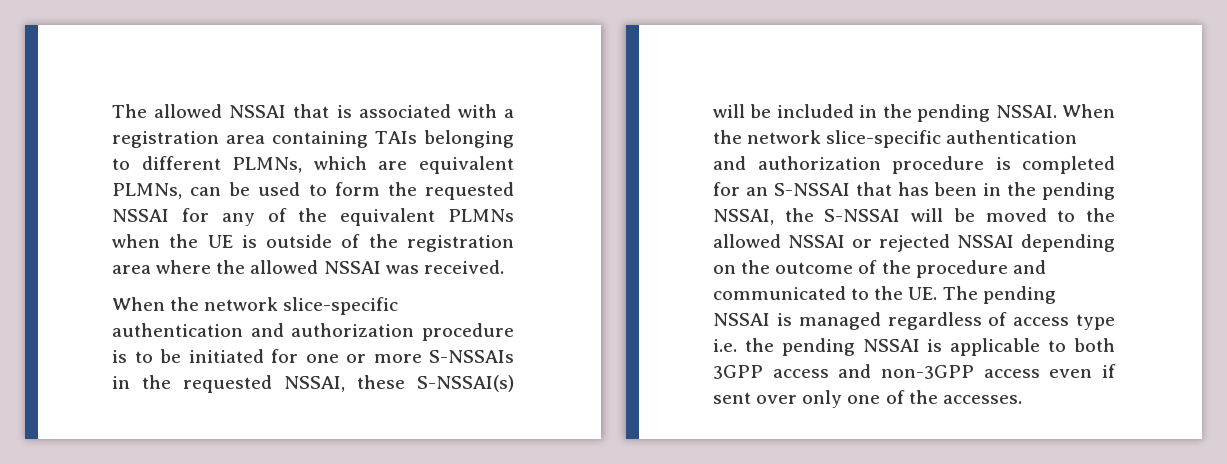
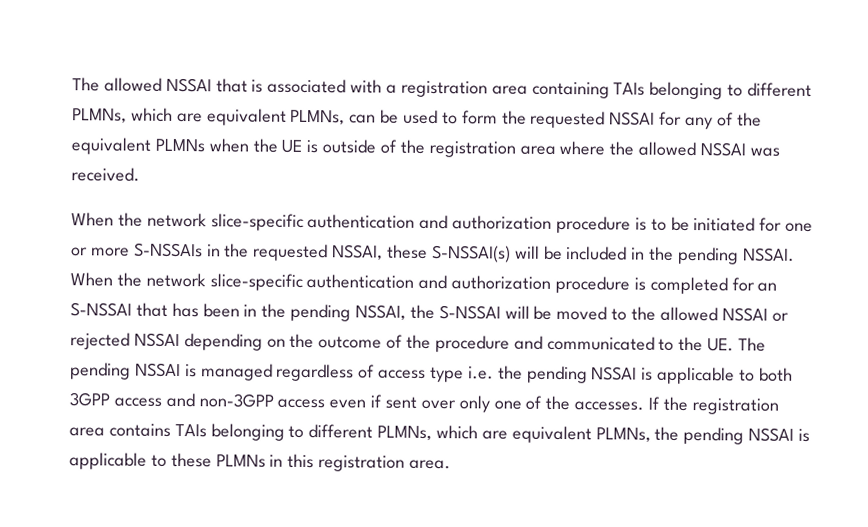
(1022, 399) none -> [648,396,779,415] [69,423,811,445] [69,452,452,472] If the registration area contains TAIs belonging to different PLMNs, which are equivalent PLMNs, the pending NSSAI is applicable to these PLMNs in this registration area.

